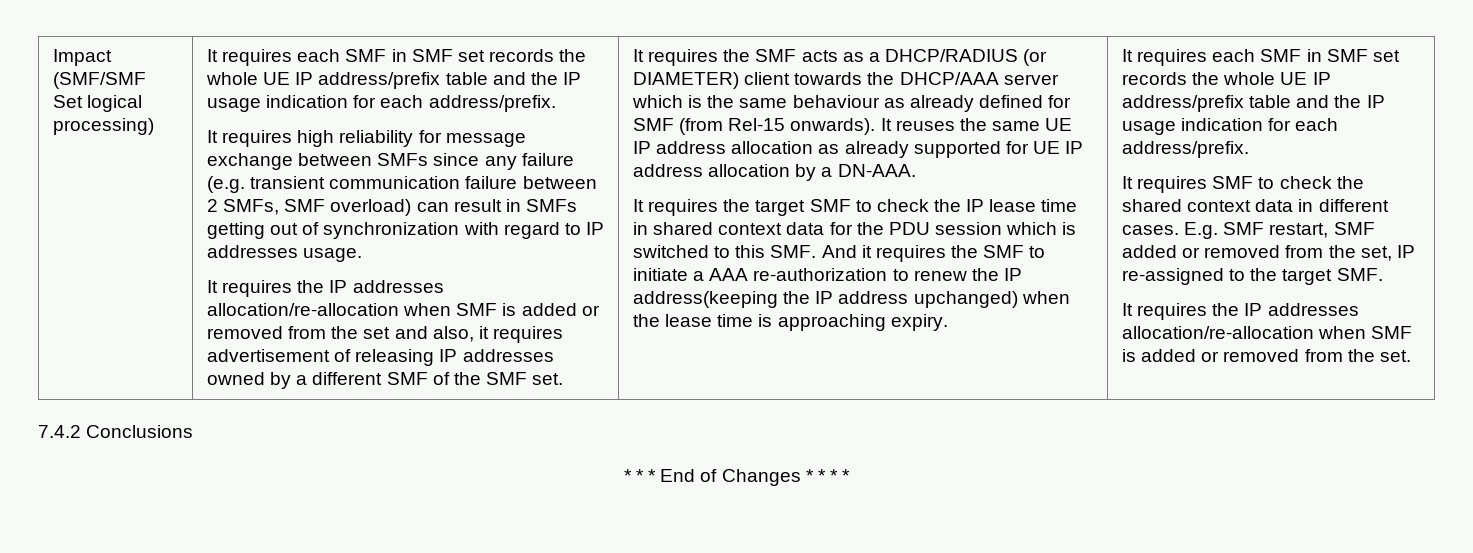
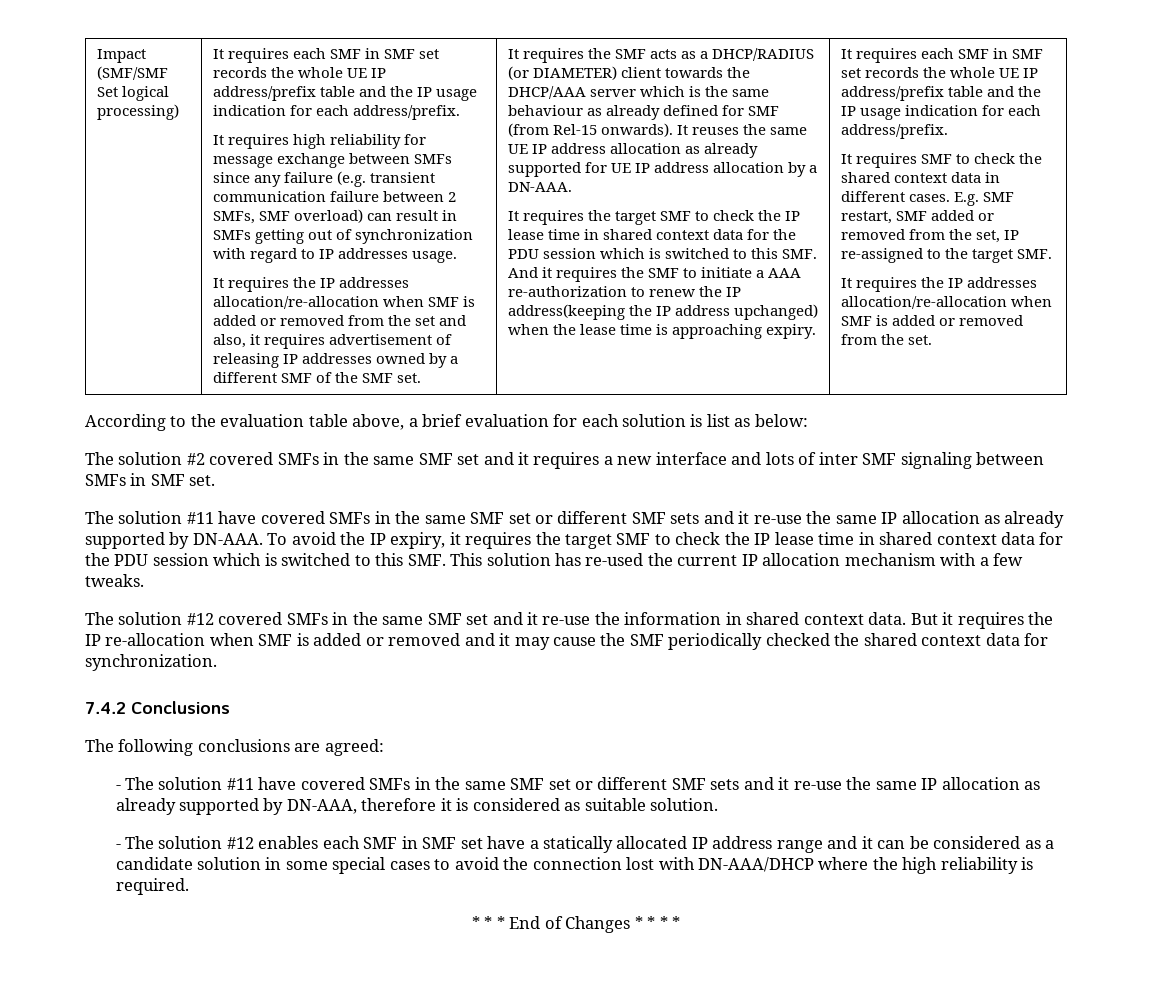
[38,425,194,438] 7.4.2 Conclusions -> [85,414,808,431] [85,452,1045,469] [85,473,216,486] [85,511,1065,528] [85,532,1064,549] [85,553,1024,566] [85,574,144,587] [85,612,1054,629] [85,633,1049,650] [85,654,217,671] [85,701,230,714] [85,739,384,756] [115,777,1040,790] [115,798,719,815] [115,836,1054,853] [115,857,1034,874] [115,878,189,895] According to the evaluation table above, a brief evaluation for each solution is list as below: // The solution #2 covered SMFs in the same SMF set and it requires a new interface and lots of inter SMF signaling between SMFs in SMF set. // The solution #11 have covered SMFs in the same SMF set or different SMF sets and it re-use the same IP allocation as already supported by DN-AAA. To avoid the IP expiry, it requires the target SMF to check the IP lease time in shared context data for the PDU session which is switched to this SMF. This solution has re-used the current IP allocation mechanism with a few tweaks. // The solution #12 covered SMFs in the same SMF set and it re-use the information in shared context data. But it requires the IP re-allocation when SMF is added or removed and it may cause the SMF periodically checked the shared context data for synchronization. // 7.4.2 Conclusions // The following conclusions are agreed: // - The solution #11 have covered SMFs in the same SMF set or different SMF sets and it re-use the same IP allocation as already supported by DN-AAA, therefore it is considered as suitable solution. // - The solution #12 enables each SMF in SMF set have a statically allocated IP address range and it can be considered as a candidate solution in some special cases to avoid the connection lost with DN-AAA/DHCP where the high reliability is required.

